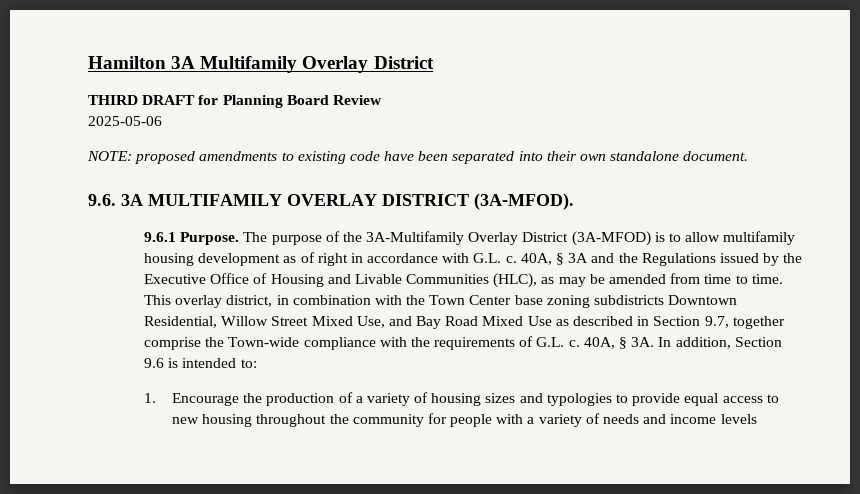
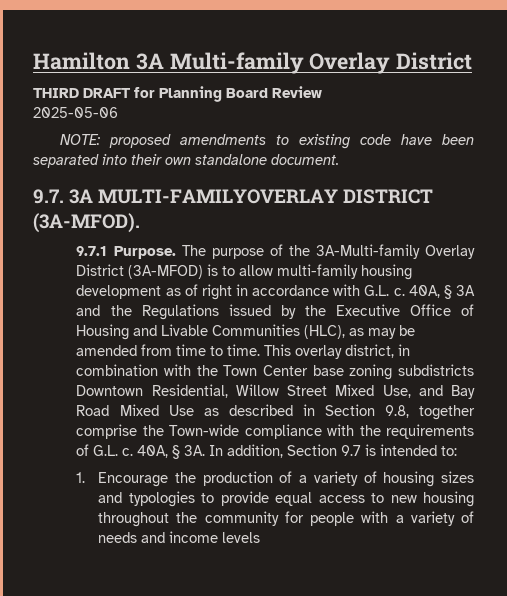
[200,56,298,73] Multifamily -> [169,52,304,74] Multi-family
[88,194,377,206] 9.6. 3A MULTIFAMILY OVERLAY -> [33,189,339,204] 9.7. 3A MULTI-FAMILYOVERLAY
[143,232,176,242] 9.6.1 -> [76,246,108,256] 9.7.1
[366,231,465,245] 3A-Multifamily -> [315,244,420,259] 3A-Multi-family
[723,231,796,245] multifamily -> [277,264,359,279] multi-family
[704,316,729,328] 9.7, -> [384,405,409,418] 9.8,
[143,358,164,368] 9.6 -> [341,445,362,456] 9.7

